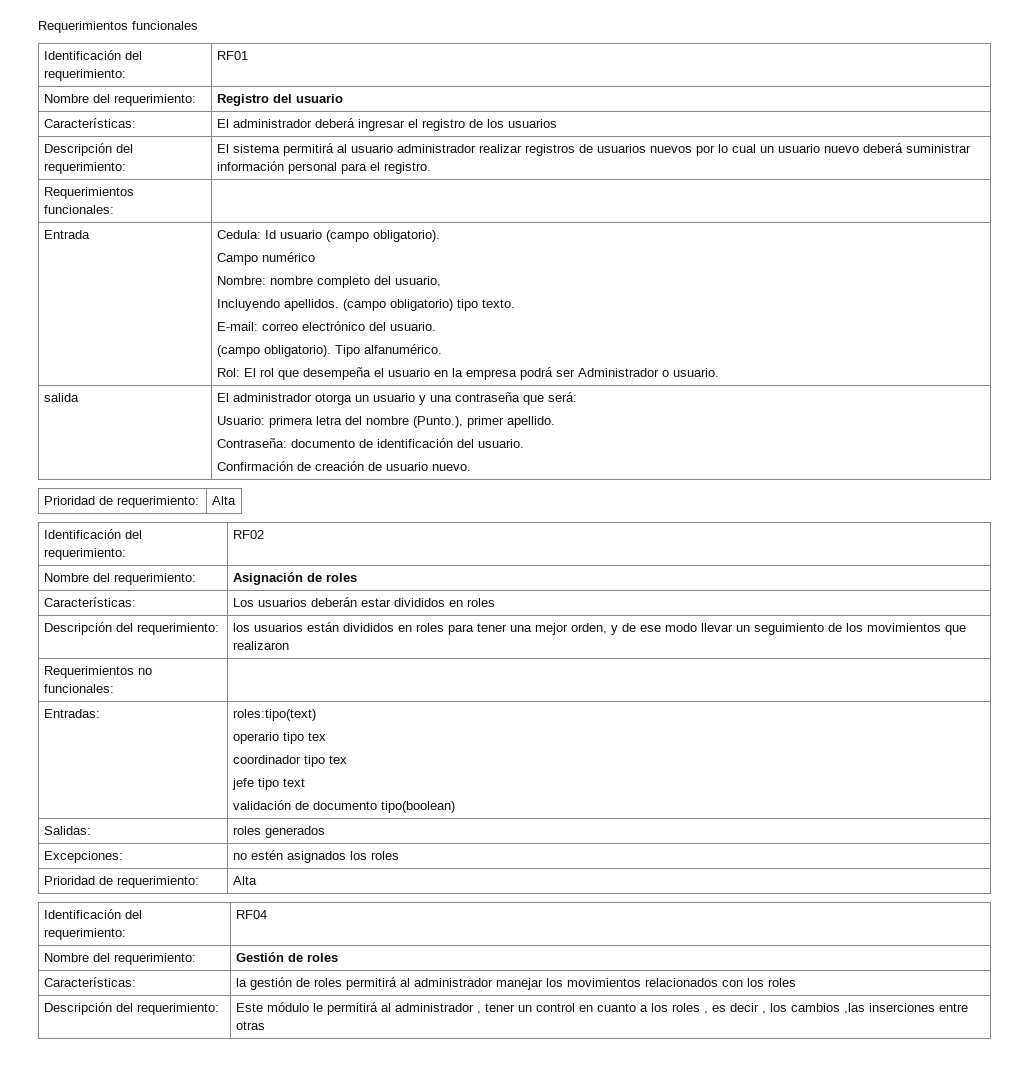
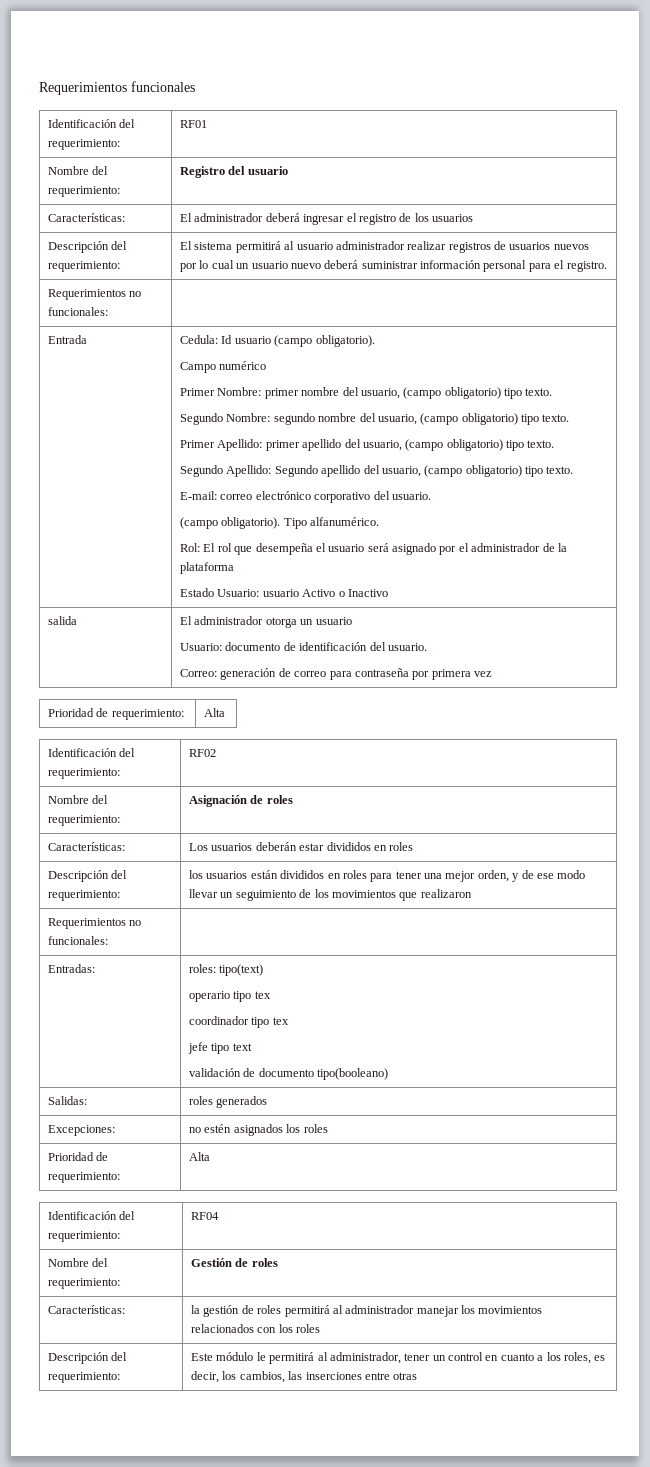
(134, 193) none -> [129,291,142,297] no
[216,276,441,288] [216,299,339,311] Nombre: nombre completo del usuario, // Incluyendo apellidos. -> [180,387,553,399] [180,413,570,425] [180,439,555,451] [180,465,421,477] Primer Nombre: primer nombre del usuario, (campo obligatorio) tipo texto. // Segundo Nombre: segundo nombre del usuario, (campo obligatorio) tipo texto. // Primer Apellido: primer apellido del usuario, (campo obligatorio) tipo texto. // Segundo Apellido: Segundo apellido del usuario,
(365, 326) none -> [314,492,371,503] corporativo
[433,367,719,380] en la empresa podrá ser Administrador o usuario. -> [367,543,567,555] [180,562,235,574] [180,588,388,597] será asignado por el administrador de la plataforma // Estado Usuario: usuario Activo o Inactivo
[418,392,577,405] [216,416,555,428] [216,438,287,448] y una contraseña que será: // Usuario: primera letra del nombre (Punto.), primer apellido. // Contraseña: -> [180,643,223,651] // Usuario:
[216,461,471,471] Confirmación de creación de usuario nuevo. -> [180,668,493,680] Correo: generación de correo para contraseña por primera vez
[232,709,316,721] roles:tipo(text) -> [189,964,264,976] roles: tipo(text)
[380,801,455,813] tipo(boolean) -> [317,1068,389,1080] tipo(booleano)
[394,1003,481,1014] administrador , -> [329,1352,401,1364] administrador,
[671,1003,865,1014] roles , es decir , los cambios ,las -> [563,1352,606,1364] [191,1371,303,1383] roles, es decir, los cambios, las

